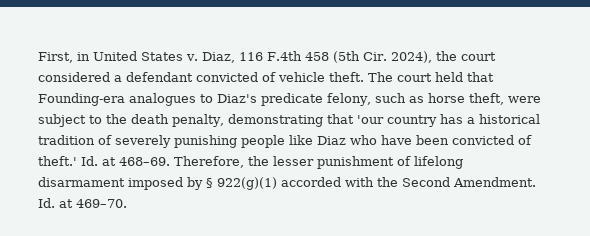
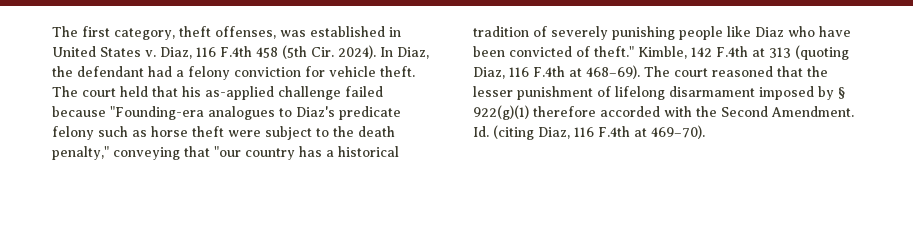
[38,52,73,63] First, -> [52,26,385,40] The first category, theft offenses, was established
[390,51,496,63] [38,72,276,82] 2024), the court considered a defendant convicted of -> [338,45,429,59] [52,66,325,80] 2024). In Diaz, the defendant had a felony conviction for
[38,93,125,106] Founding-era -> [182,86,383,100] [52,106,204,120] his as-applied challenge failed because "Founding-era
[327,93,371,106] felony, -> [52,126,94,140] felony
[468,93,504,105] theft, -> [192,126,224,137] theft
[172,114,384,127] penalty, demonstrating that 'our -> [52,146,241,160] penalty," conveying that "our
[38,156,244,168] theft.' Id. at 468–69. Therefore, -> [594,45,849,60] [473,65,803,79] theft." Kimble, 142 F.4th at 313 (quoting Diaz, 116 F.4th at 468–69). The court reasoned that
(277, 183) none -> [533,106,596,117] therefore
[59,199,127,208] at 469–70. -> [493,125,705,140] (citing Diaz, 116 F.4th at 469–70).

